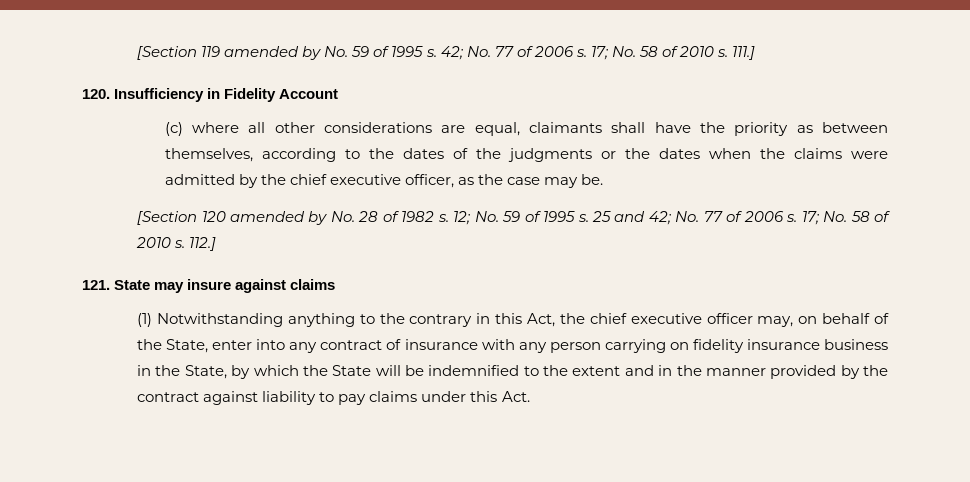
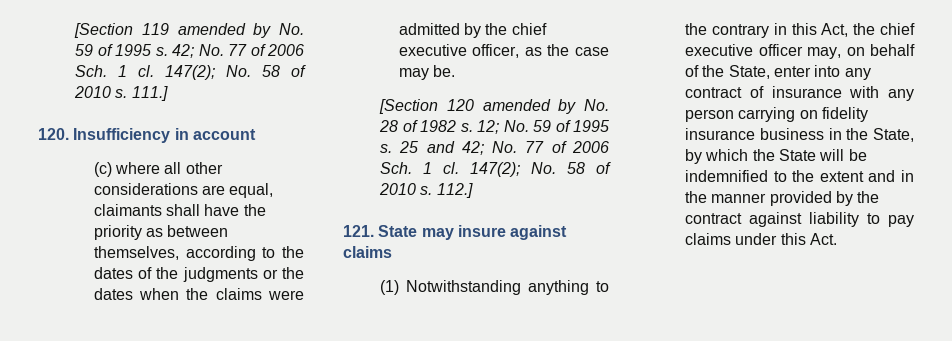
[575,46,609,60] s. 17; -> [75,65,216,80] Sch. 1 cl. 147(2);
[224,88,339,102] Fidelity Account -> [192,129,256,140] account
[786,211,820,225] s. 17; -> [380,162,521,177] Sch. 1 cl. 147(2);

